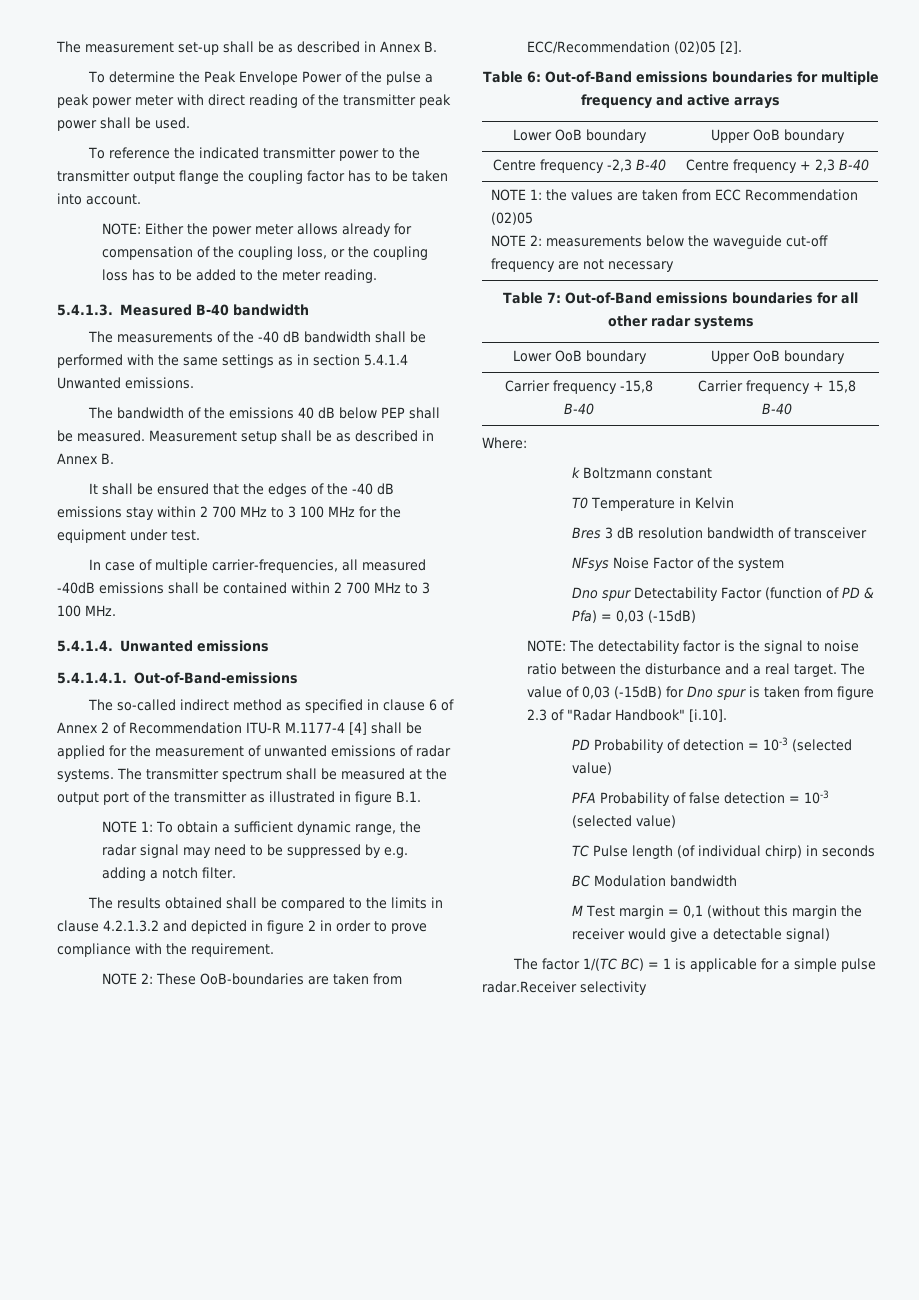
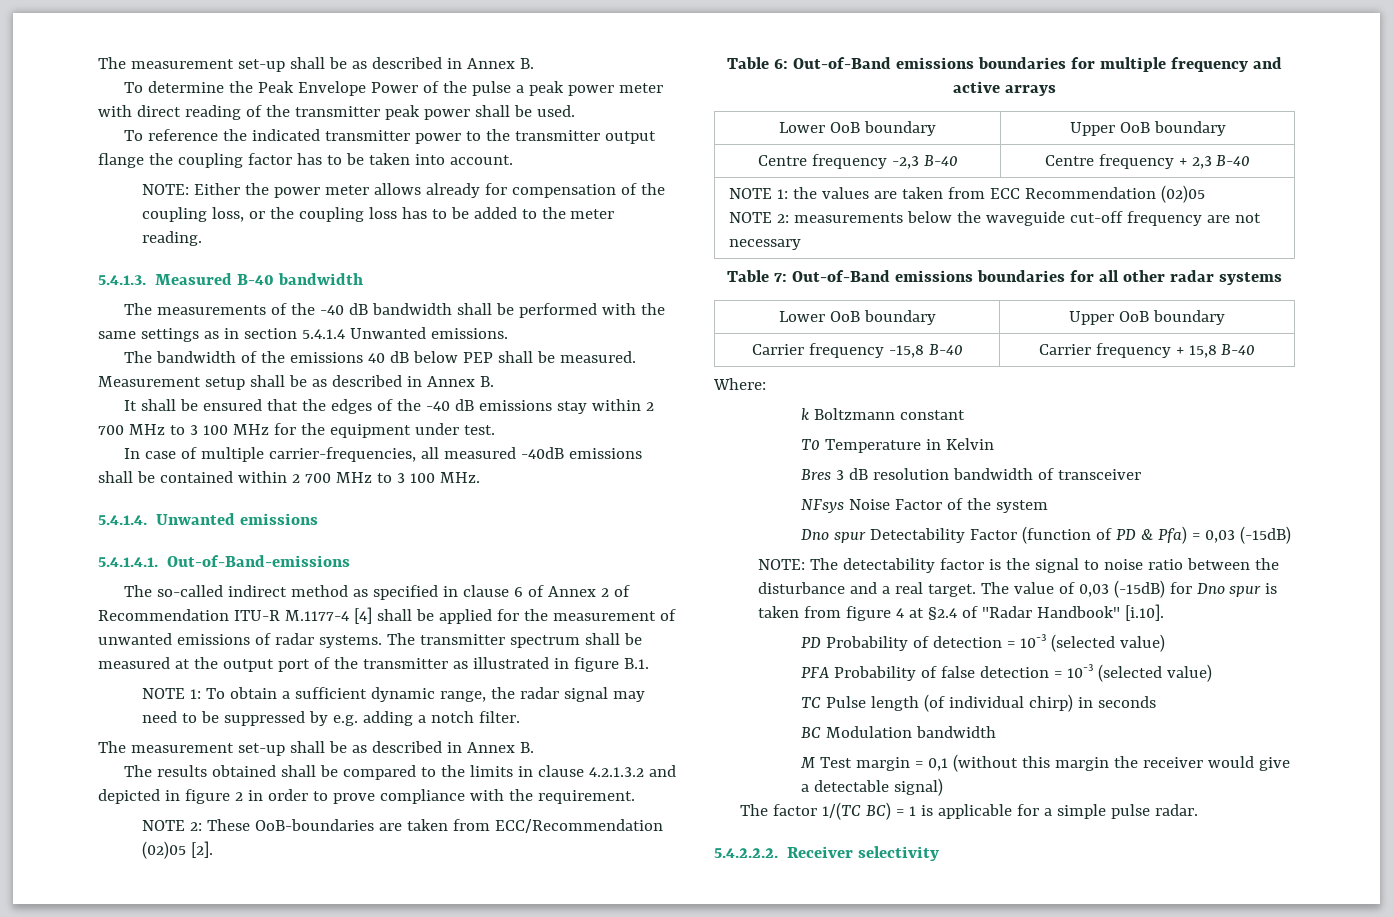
(236, 873) none -> [98,741,534,756] // The measurement set-up shall be as described in Annex B.
[526,709,547,721] 2.3 -> [895,607,957,620] 4 at §2.4
[482,981,577,993] radar.Receiver -> [1154,804,1198,816] [714,846,854,858] radar. // 5.4.2.2.2. Receiver

